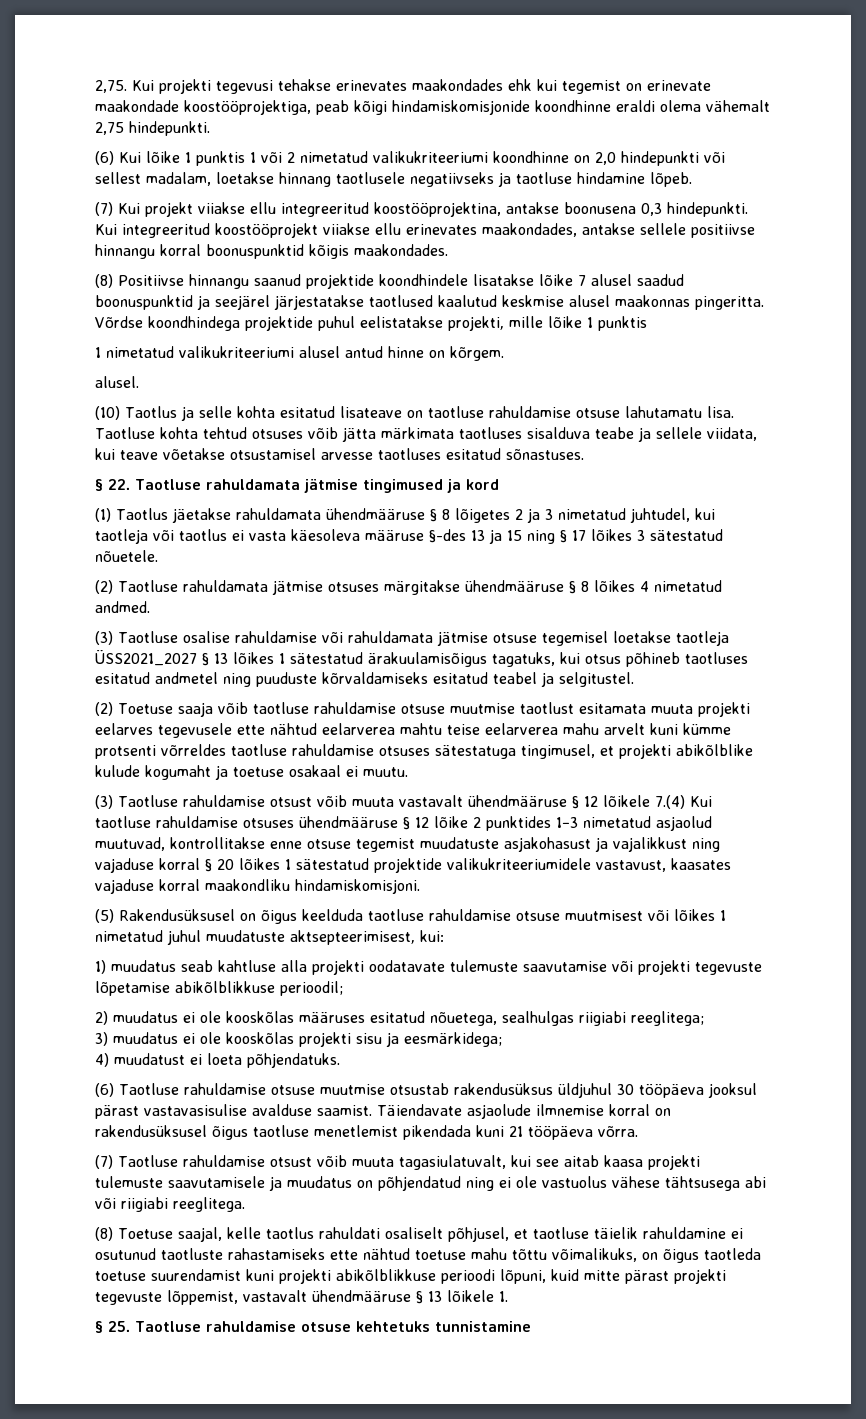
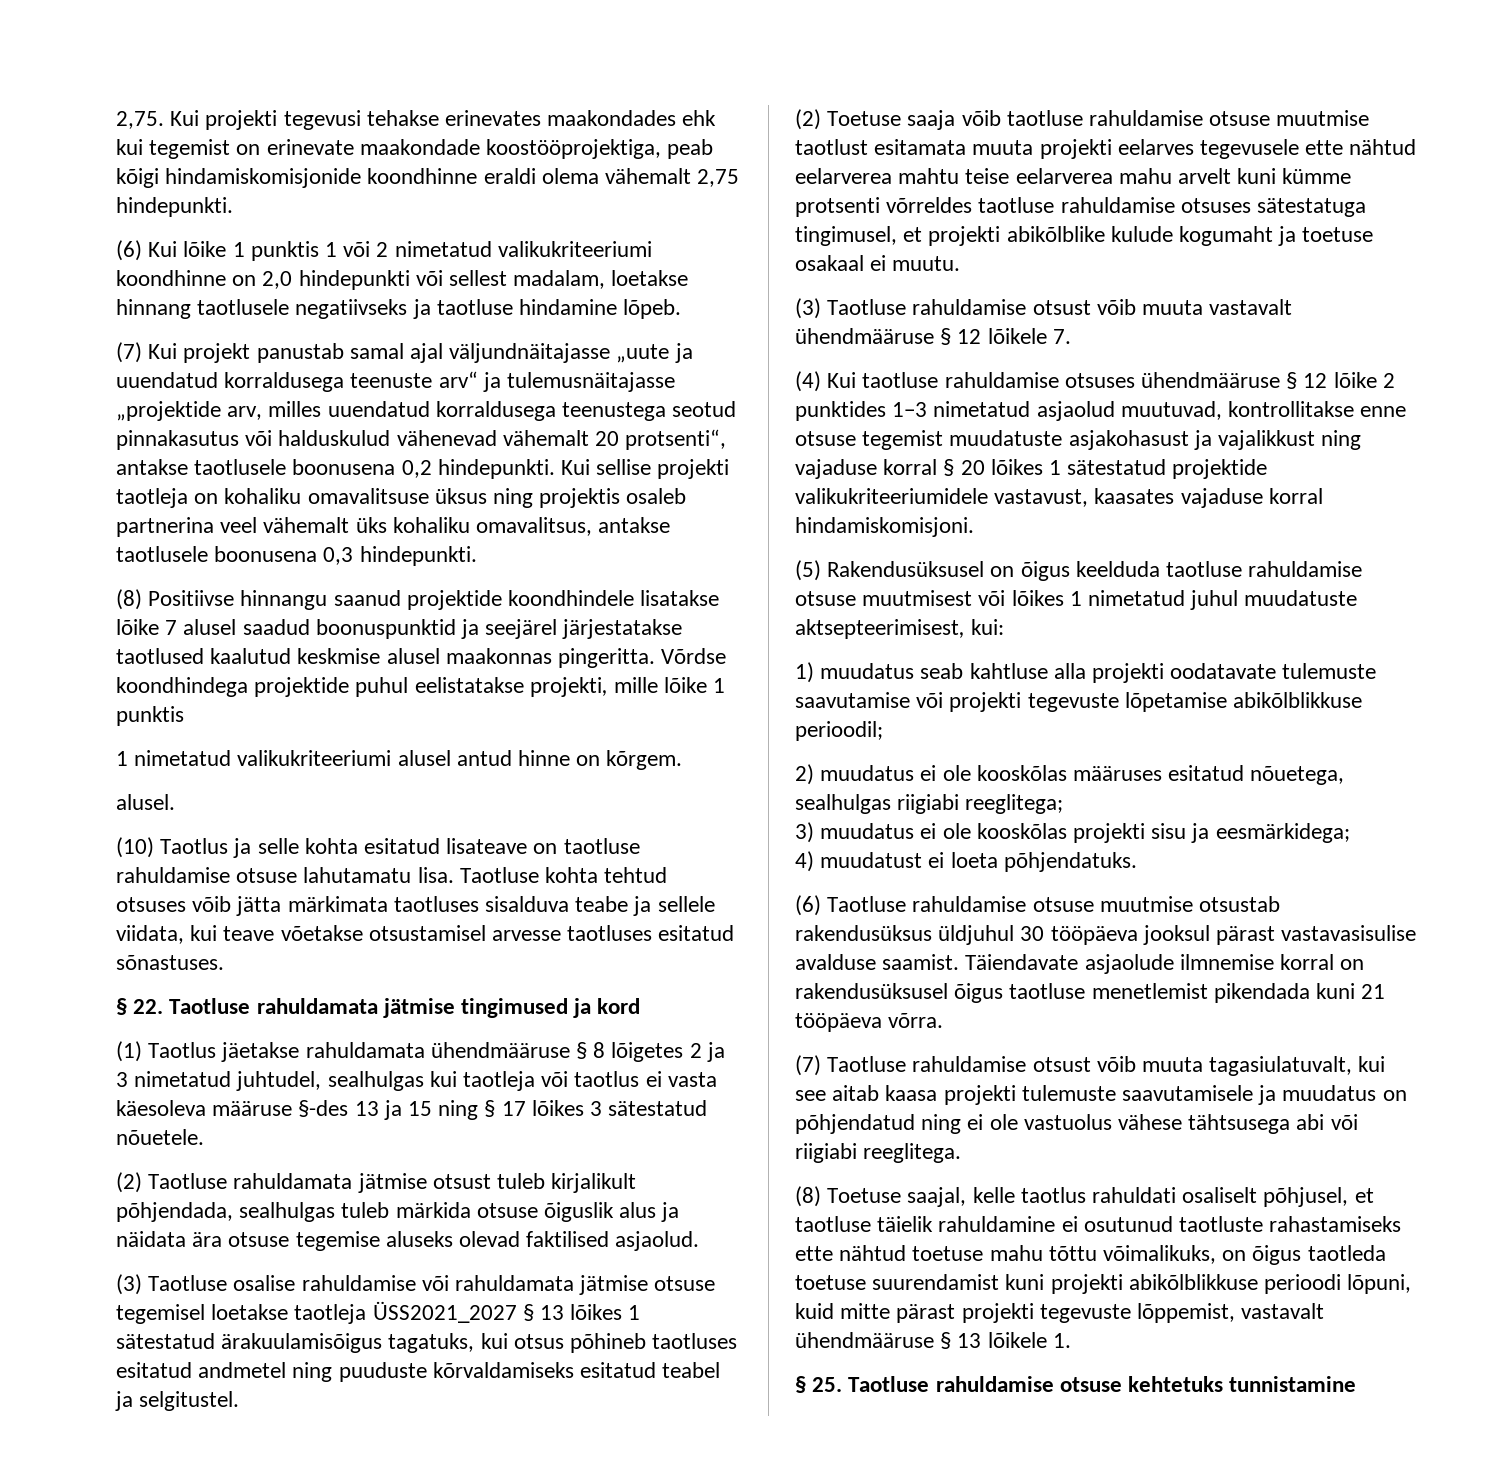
[198,202,748,217] [95,223,755,238] [95,244,448,259] viiakse ellu integreeritud koostööprojektina, antakse boonusena 0,3 hindepunkti. Kui integreeritud koostööprojekt viiakse ellu erinevates maakondades, antakse sellele positiivse hinnangu korral boonuspunktid kõigis maakondades. -> [256,343,693,363] [116,371,676,392] [116,401,737,421] [116,429,727,450] [116,459,730,479] [116,488,687,508] [116,517,671,537] [116,546,477,566] panustab samal ajal väljundnäitajasse „uute ja uuendatud korraldusega teenuste arv“ ja tulemusnäitajasse „projektide arv, milles uuendatud korraldusega teenustega seotud pinnakasutus või halduskulud vähenevad vähemalt 20 protsenti“, antakse taotlusele boonusena 0,2 hindepunkti. Kui sellise projekti taotleja on kohaliku omavalitsuse üksus ning projektis osaleb partnerina veel vähemalt üks kohaliku omavalitsus, antakse taotlusele boonusena 0,3 hindepunkti.
(690, 515) none -> [327,1071,424,1091] sealhulgas
[327,580,722,595] [95,601,150,613] otsuses märgitakse ühendmääruse § 8 lõikes 4 nimetatud andmed. -> [432,1173,637,1193] [116,1202,680,1222] [116,1231,700,1251] otsust tuleb kirjalikult põhjendada, sealhulgas tuleb märkida otsuse õiguslik alus ja näidata ära otsuse tegemise aluseks olevad faktilised asjaolud.
[654,795,685,809] 7.(4) -> [1052,329,1071,344] [795,371,821,392] 7. // (4)
[205,879,290,891] maakondliku -> (1323, 496) none

